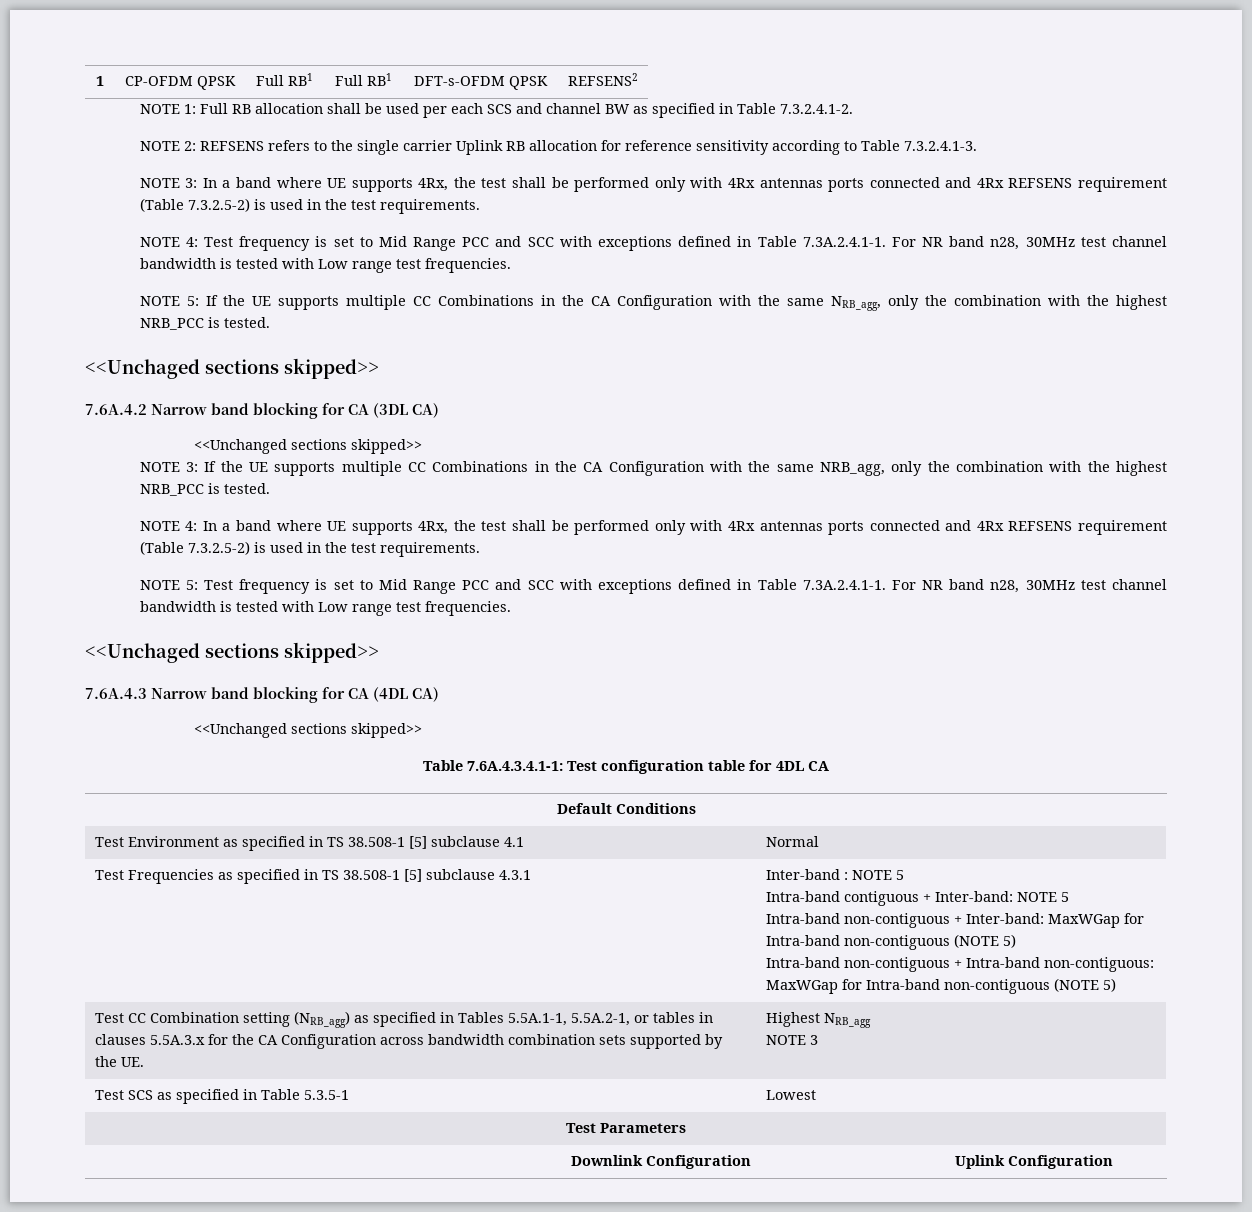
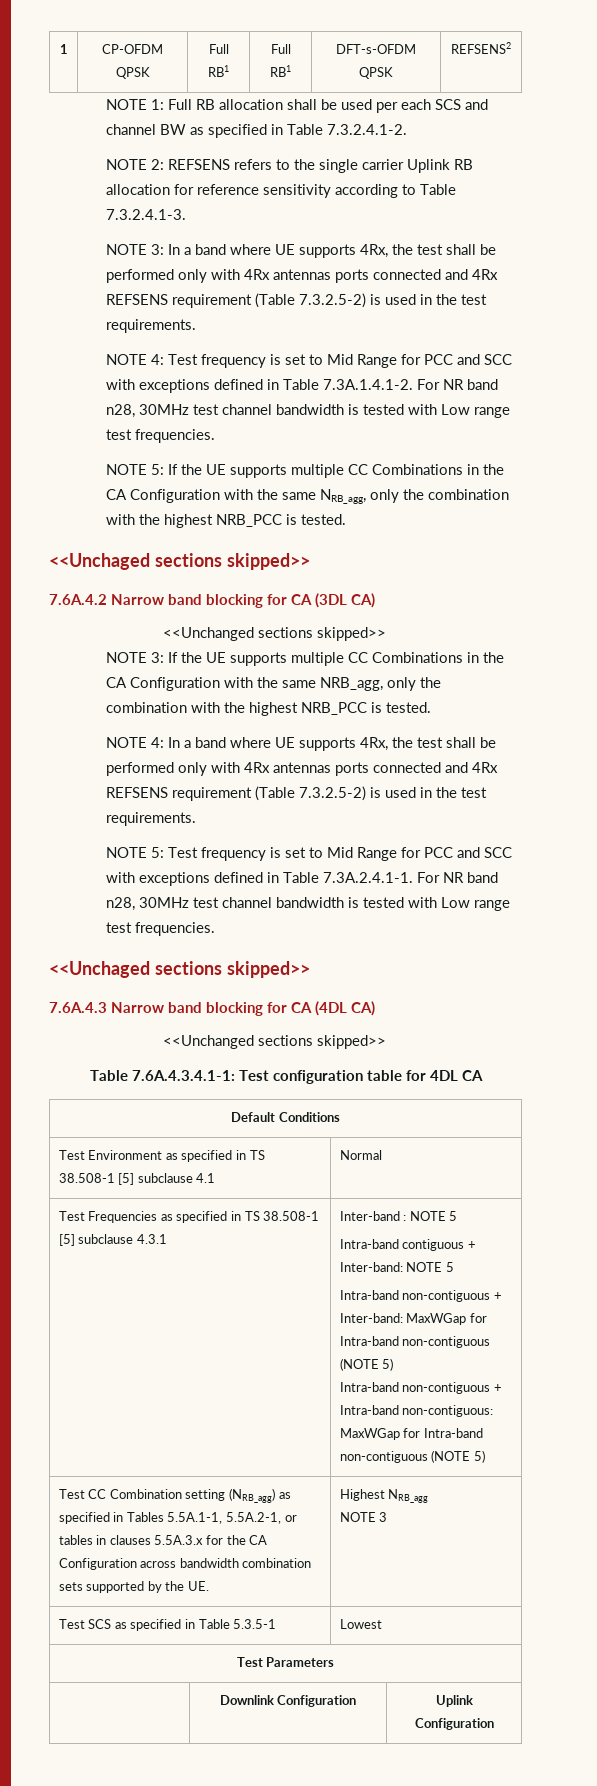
[462,236,886,251] PCC and SCC with exceptions defined in Table 7.3A.2.4.1-1. -> [401,354,513,365] [106,379,414,393] for PCC and SCC with exceptions defined in Table 7.3A.1.4.1-2.
(457, 587) none -> [401,847,422,858] for

